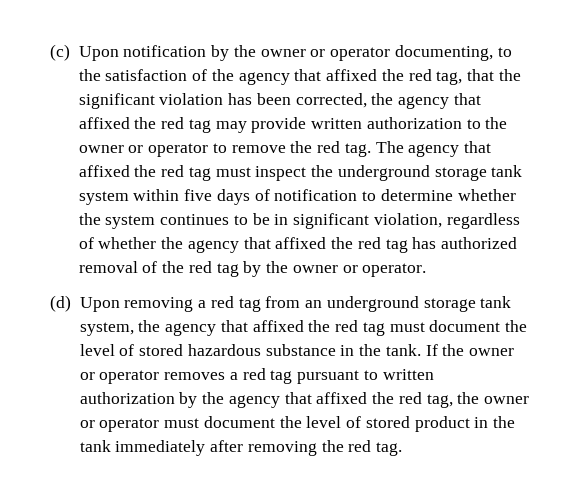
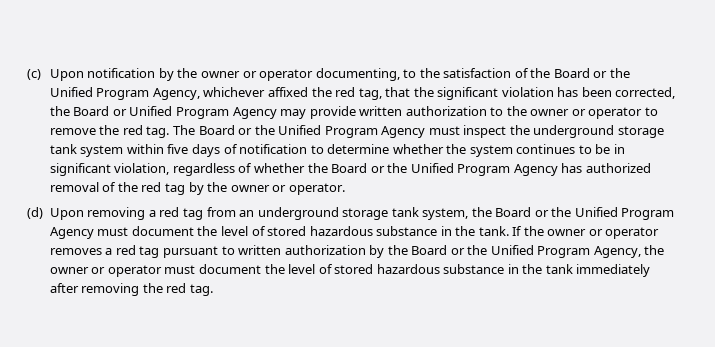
[238,69,322,85] agency that -> [553,68,630,78] [49,87,266,100] Board or the Unified Program Agency, whichever
[398,93,481,109] [78,117,211,133] agency that affixed the red tag -> [73,106,277,119] Board or Unified Program Agency
[408,141,492,157] [78,165,211,181] agency that affixed the red tag -> [198,125,426,138] Board or the Unified Program Agency
[187,237,408,253] agency that affixed the red tag -> [331,163,558,176] Board or the Unified Program Agency
[165,320,385,336] agency that affixed the red tag -> [495,207,675,220] [49,227,94,239] Board or the Unified Program Agency
[228,392,453,408] agency that affixed the red tag, -> [411,245,641,258] Board or the Unified Program Agency,
[414,416,470,432] product -> [376,264,505,274] hazardous substance

